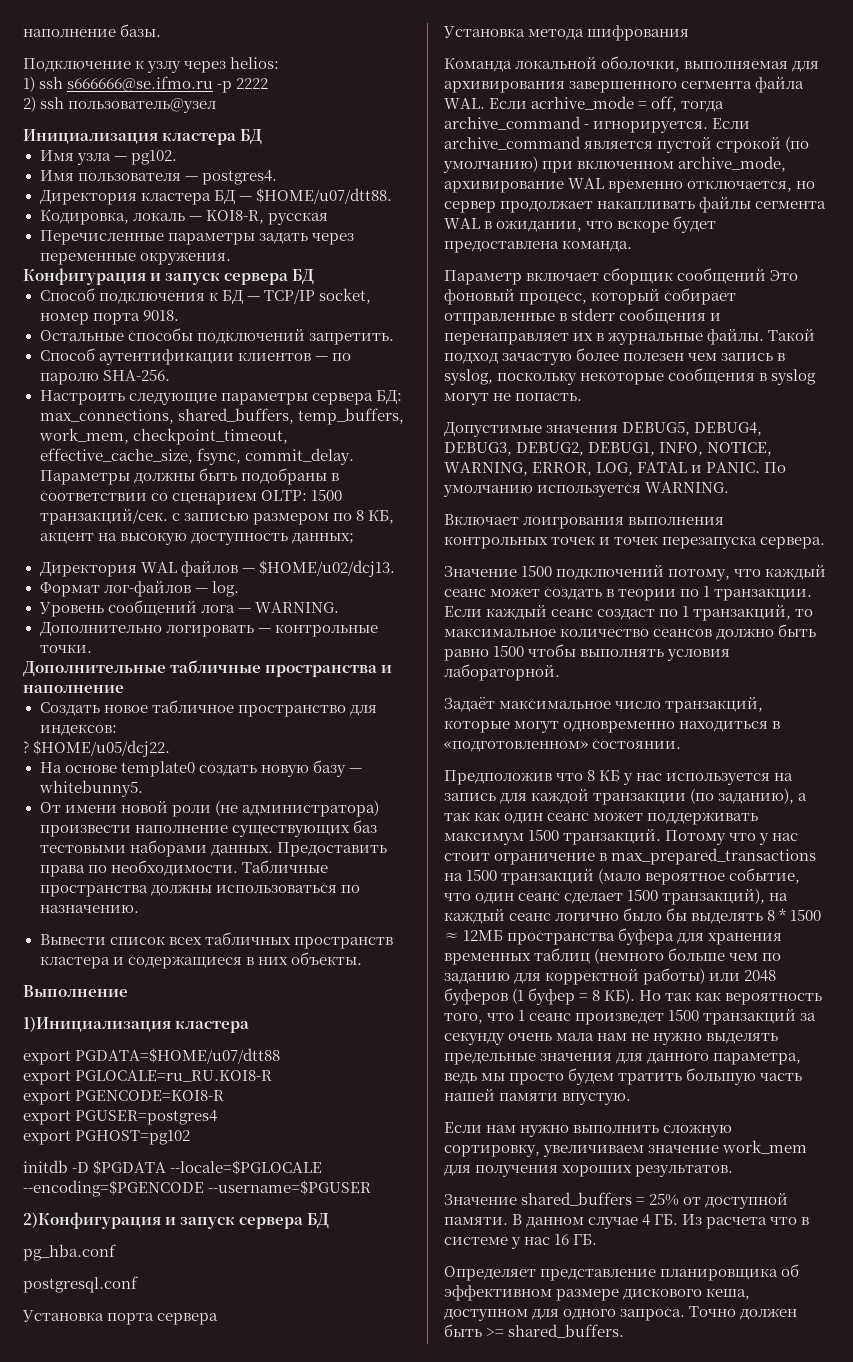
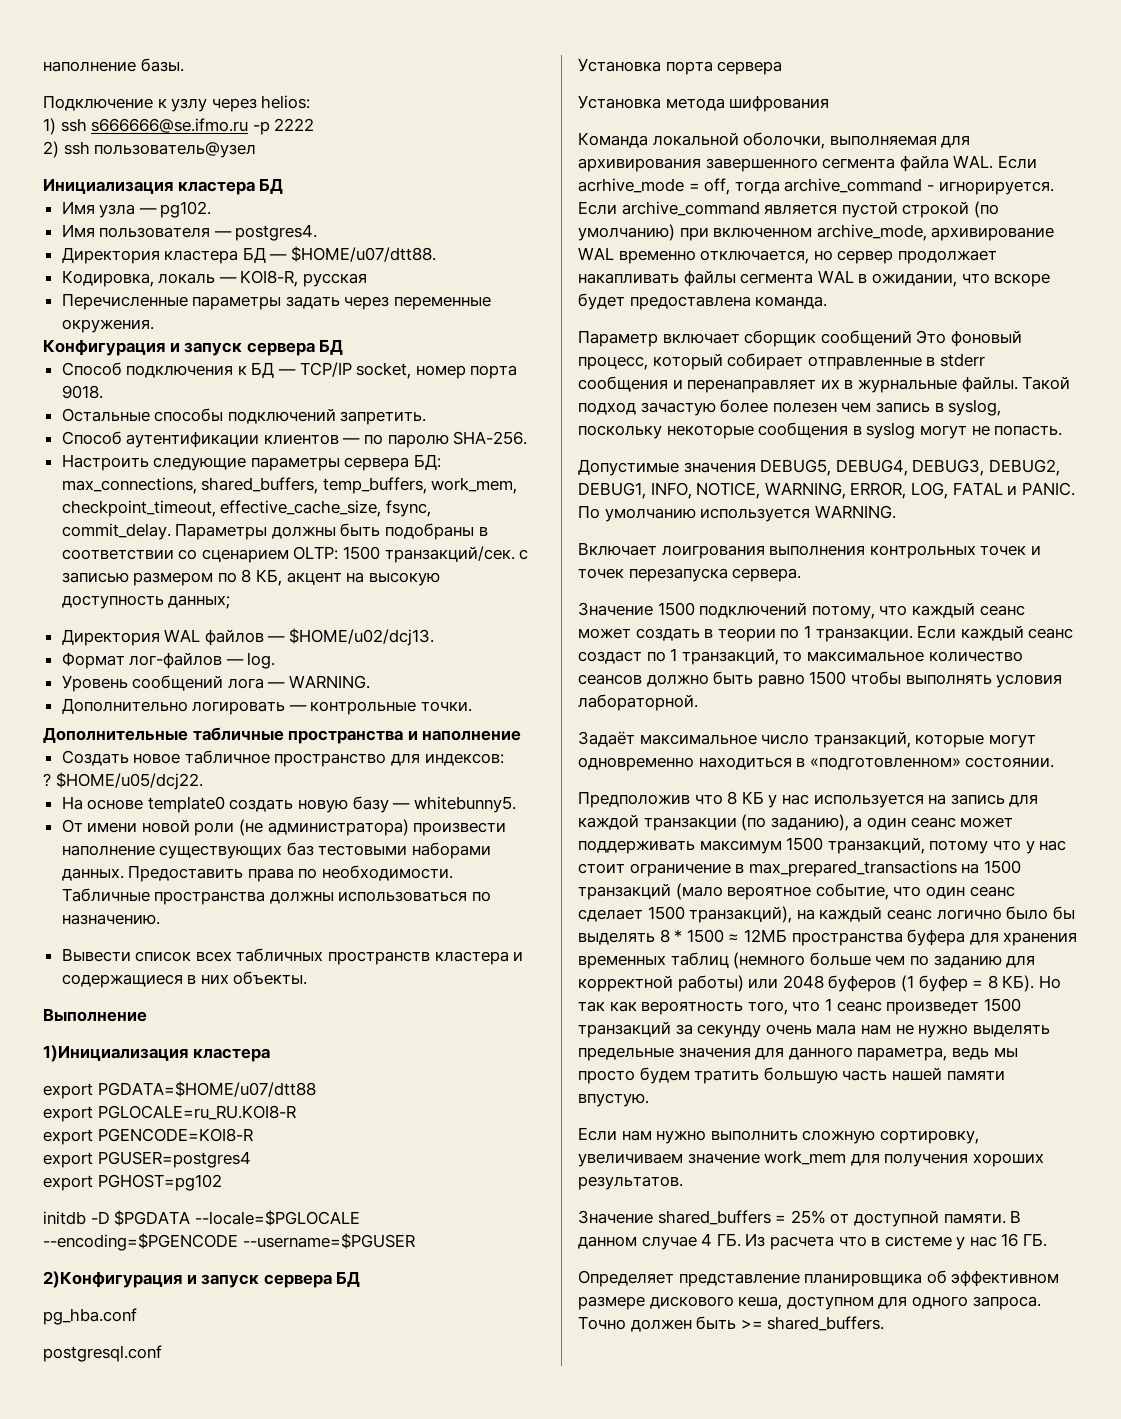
[444,812,501,821] так как -> (863, 822) none
[563,828,727,845] транзакций. Потому -> [827,837,989,854] транзакций, потому

